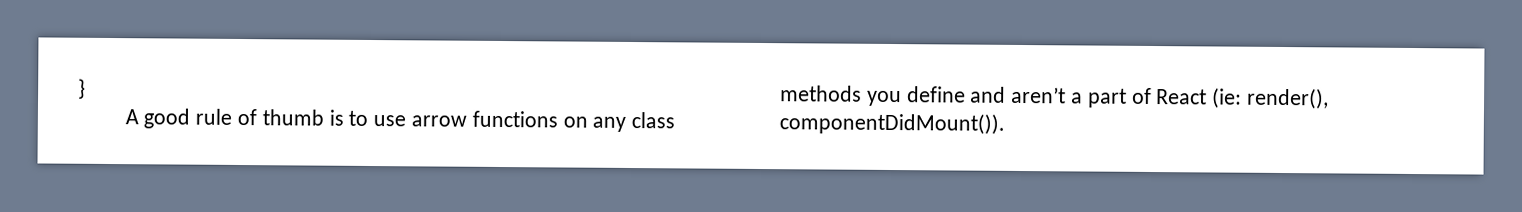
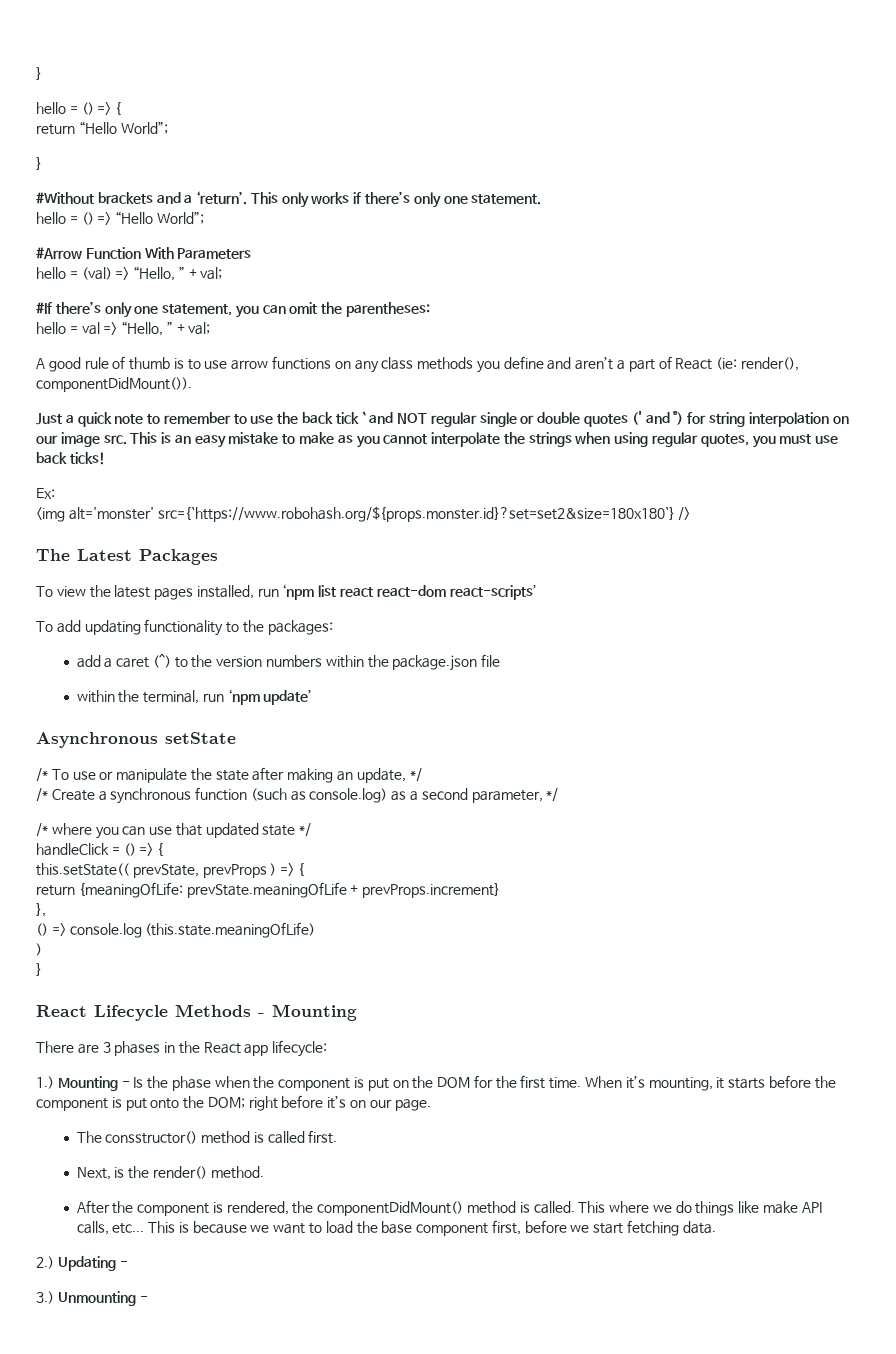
[78,78,86,99] } -> [36,67,42,80] [36,102,122,116] [36,121,168,135] [36,157,42,170] [36,191,542,208] [36,211,204,226] [36,247,252,259] [36,266,223,281] [36,301,431,318] [36,321,211,336] } // hello = () => { // return “Hello World”; // } // #Without brackets and a ‘return’. This only works if there’s only one statement. // hello = () => “Hello World”; // #Arrow Function With Parameters // hello = (val) => “Hello, ” + val; // #If there’s only one statement, you can omit the parentheses: // hello = val => “Hello, ” + val;
(1005, 123) none -> [36,411,849,427] [36,432,839,448] [36,452,105,465] [36,488,55,499] [36,506,691,522] [36,549,218,565] [36,584,537,600] [36,619,333,636] [76,654,501,671] [76,689,313,705] [36,732,236,748] [36,767,422,783] [36,787,559,804] [36,823,312,839] [36,843,164,857] [36,863,304,878] [36,882,501,898] [36,903,46,917] [36,922,316,938] [36,943,42,956] [36,963,42,976] [36,1004,357,1021] [36,1040,328,1057] [36,1075,836,1091] [36,1095,431,1111] [76,1130,338,1144] [76,1166,264,1180] [76,1200,822,1216] [76,1220,716,1236] [36,1256,128,1271] [36,1291,148,1306] // Just a quick note to remember to use the back tick ` and NOT regular single or double quotes (' and ") for string interpolation on our image src. This is an easy mistake to make as you cannot interpolate the strings when using regular quotes, you must use back ticks! // Ex: // <img alt='monster' src={`https://www.robohash.org/${props.monster.id}?set=set2&size=180x180`} /> // The Latest Packages // To view the latest pages installed, run ‘npm list react react-dom react-scripts’ // To add updating functionality to the packages: // add a caret (^) to the version numbers within the package.json file // within the terminal, run ‘npm update’ // Asynchronous setState // /* To use or manipulate the state after making an update, */ // /* Create a synchronous function (such as console.log) as a second parameter, */ // /* where you can use that updated state */ // handleClick = () => { // this.setState(( prevState, prevProps ) => { // return {meaningOfLife: prevState.meaningOfLife + prevProps.increment} // }, // () => console.log (this.state.meaningOfLife) // ) // } // React Lifecycle Methods - Mounting // There are 3 phases in the React app lifecycle: // 1.) Mounting - Is the phase when the component is put on the DOM for the first time. When it’s mounting, it starts before the component is put onto the DOM; right before it’s on our page. // The consstructor() method is called first. // Next, is the render() method. // After the component is rendered, the componentDidMount() method is called. This where we do things like make API calls, etc... This is because we want to load the base component first, before we start fetching data. // 2.) Updating - // 3.) Unmounting -

